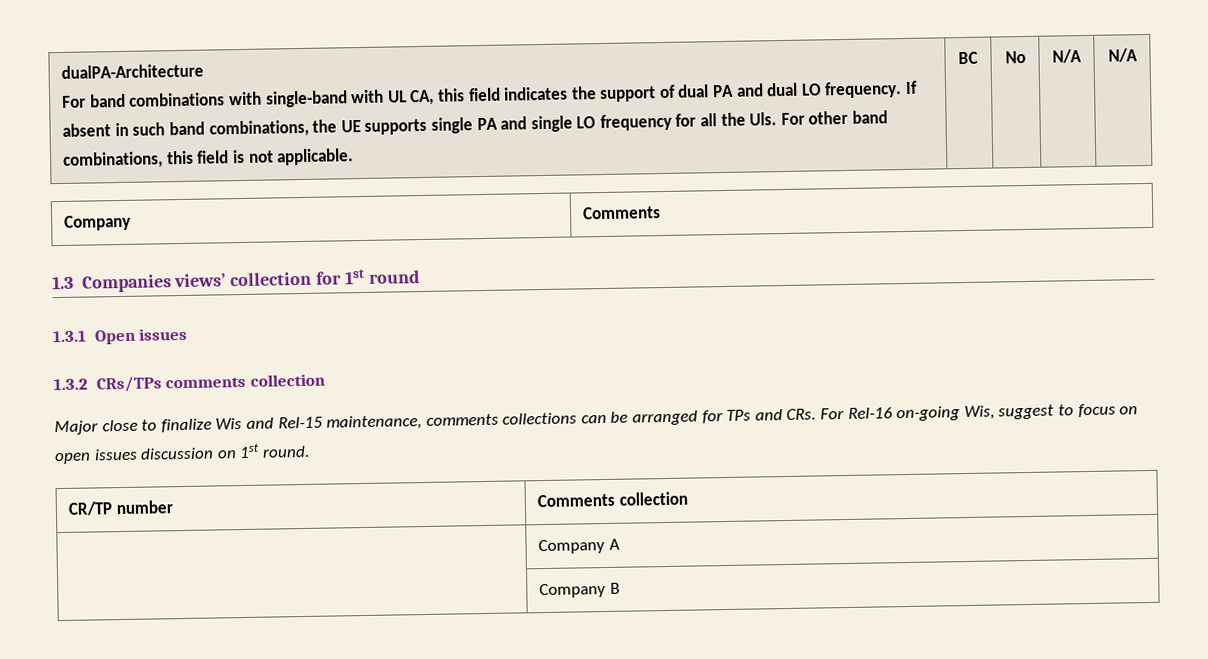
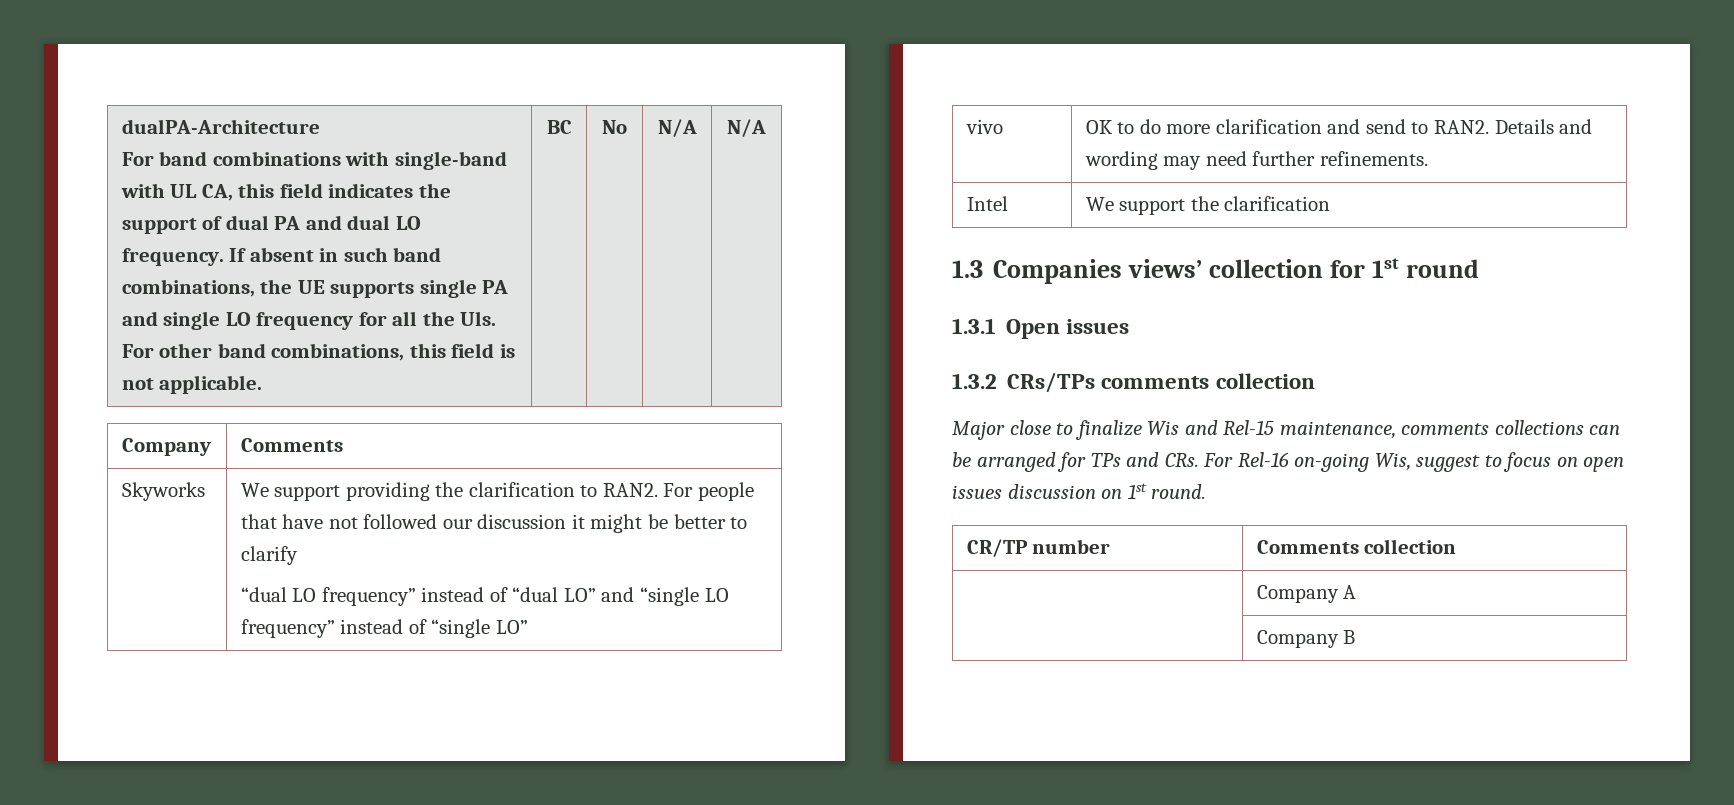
(662, 213) none -> [121,482,205,501] [240,482,755,501] [240,514,748,533] [240,546,298,565] [240,587,729,606] [240,619,528,638] [965,119,1003,134] [1085,119,1593,134] [1084,151,1428,170] [966,196,1008,211] [1085,196,1331,215] // Skyworks | We support providing the clarification to RAN2. For people that have not followed our discussion it might be better to clarify // “dual LO frequency” instead of “dual LO” and “single LO frequency” instead of “single LO” // vivo | OK to do more clarification and send to RAN2. Details and wording may need further refinements. // Intel | We support the clarification

